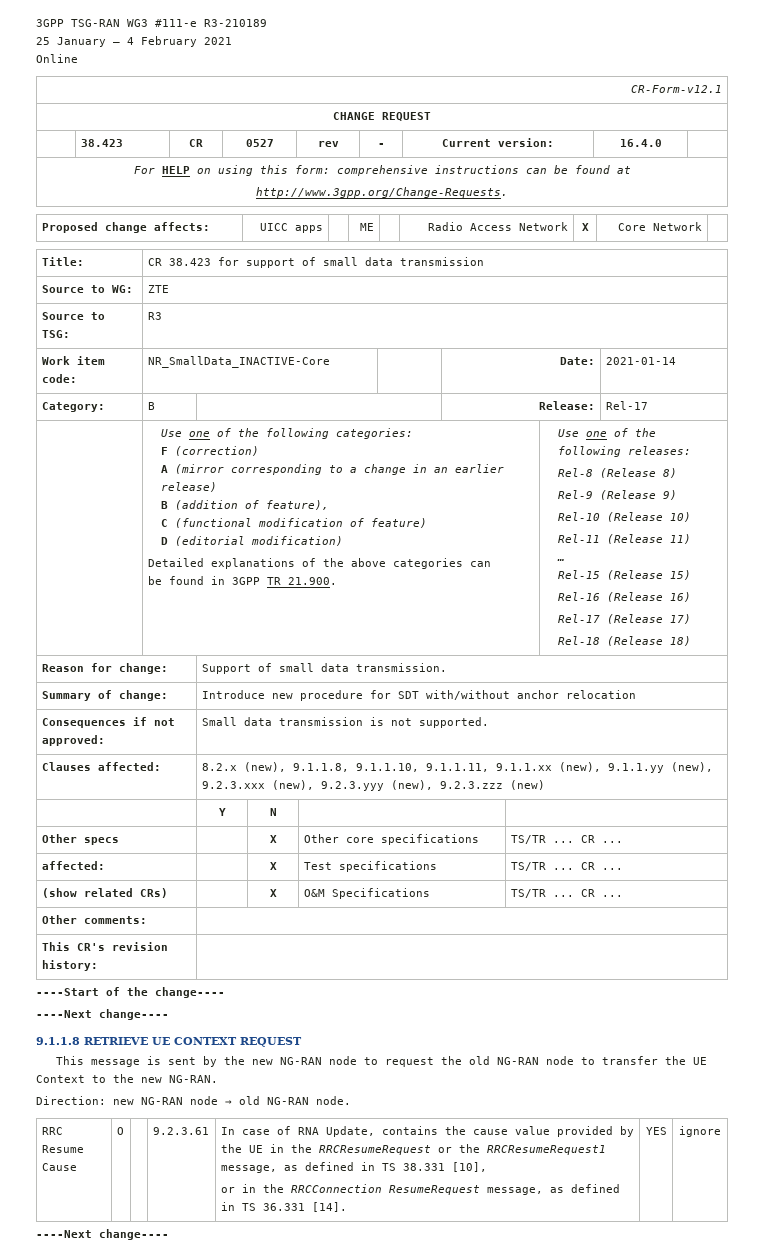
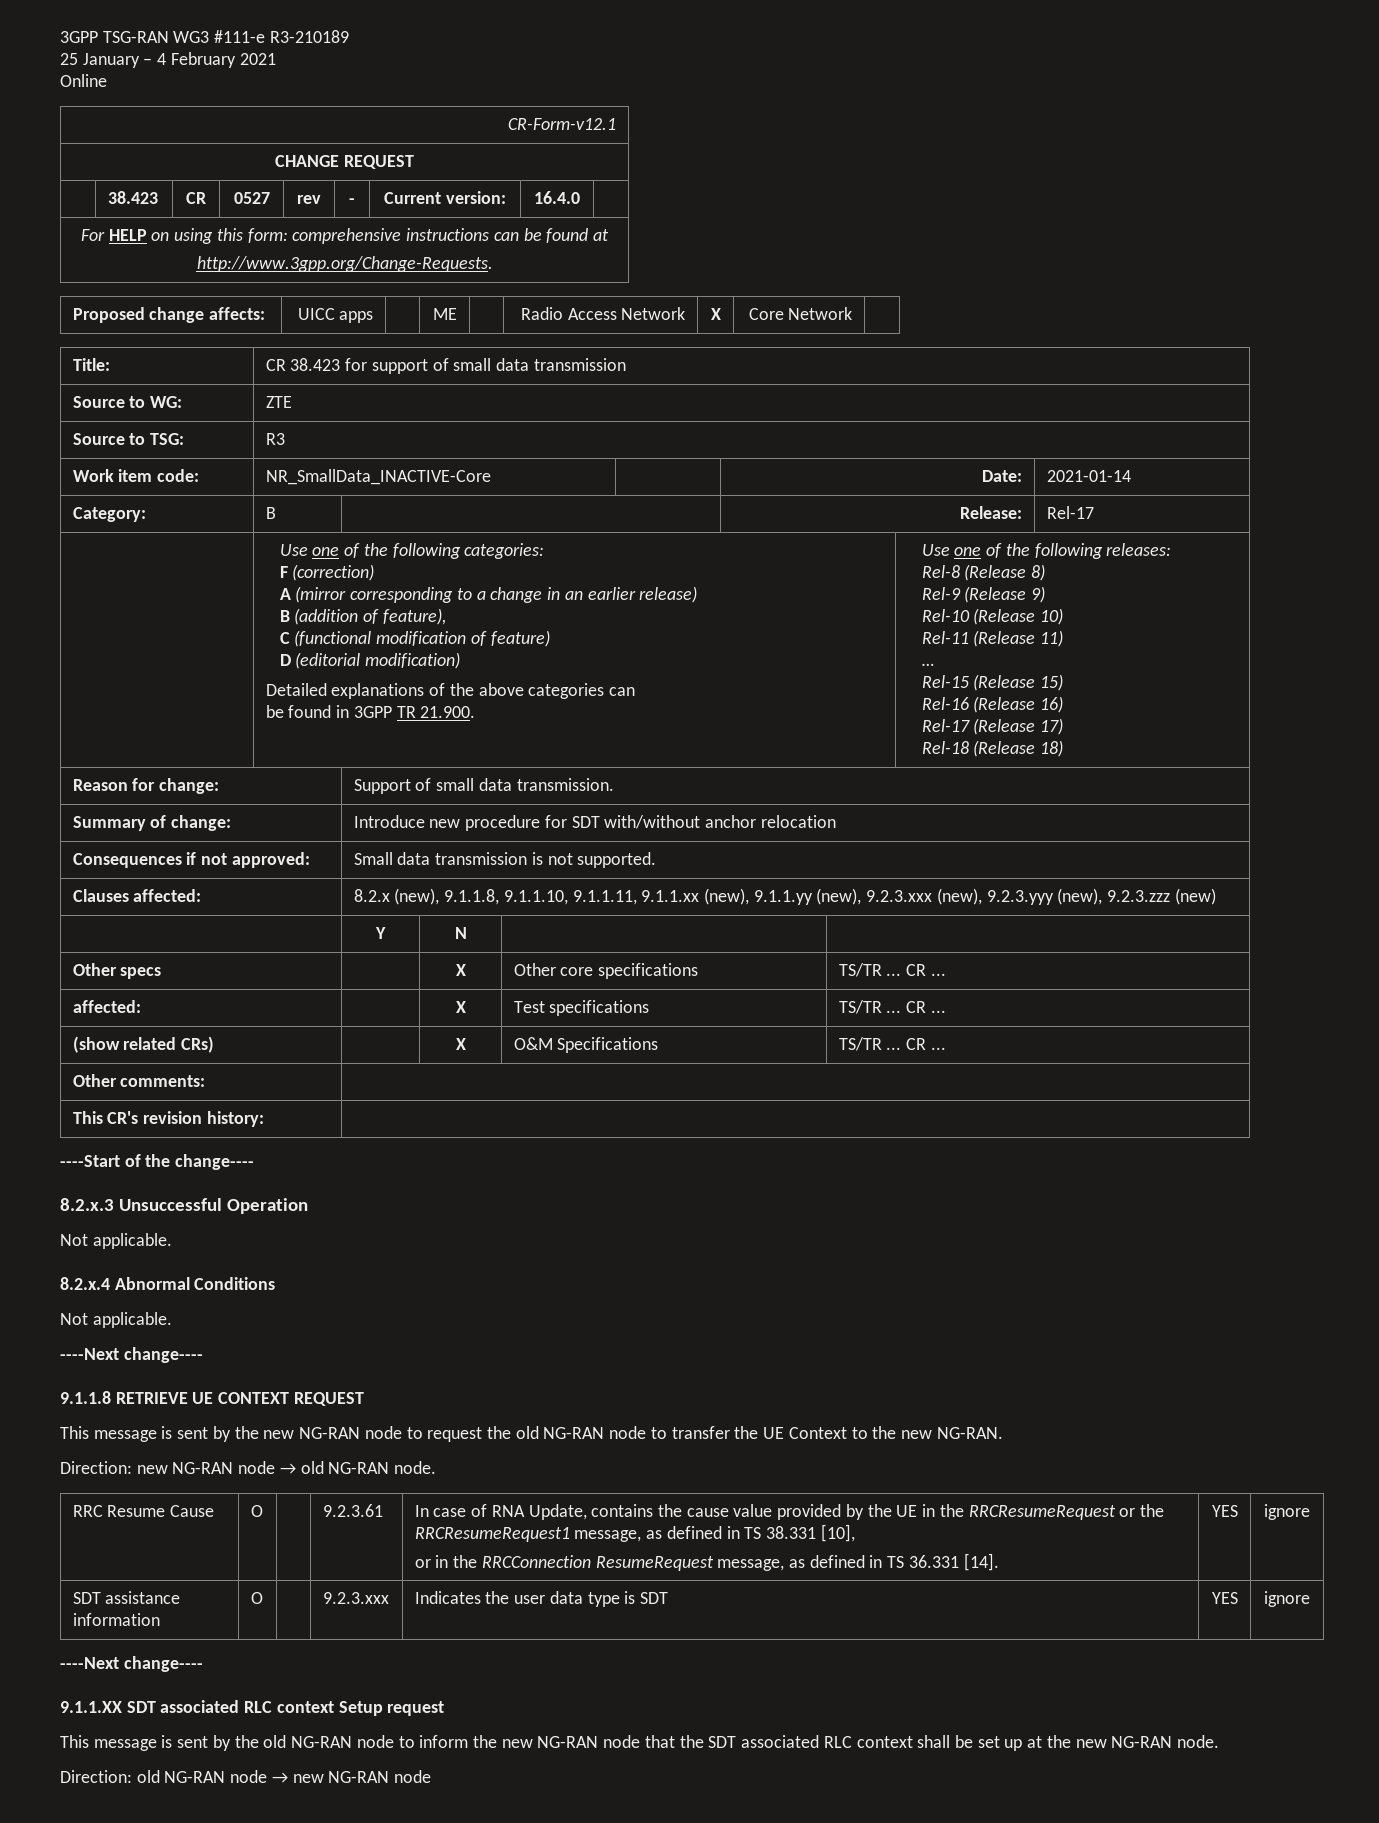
(225, 992) none -> [60,1198,308,1214] [60,1233,172,1249] [60,1277,276,1290] [60,1312,172,1328] // 8.2.x.3 Unsuccessful Operation // Not applicable. // 8.2.x.4 Abnormal Conditions // Not applicable.
[36,1229,169,1240] // ----Next change---- -> [72,1591,181,1604] [72,1613,160,1626] [250,1592,263,1604] [322,1592,389,1604] [414,1591,669,1607] [1211,1592,1238,1604] [1264,1591,1310,1607] [60,1656,203,1672] [60,1700,445,1716] [60,1735,1220,1751] [60,1770,432,1783] // SDT assistance information | O | | 9.2.3.xxx | Indicates the user data type is SDT | YES | ignore // ----Next change---- // 9.1.1.XX SDT associated RLC context Setup request // This message is sent by the old NG-RAN node to inform the new NG-RAN node that the SDT associated RLC context shall be set up at the new NG-RAN node. // Direction: old NG-RAN node → new NG-RAN node

